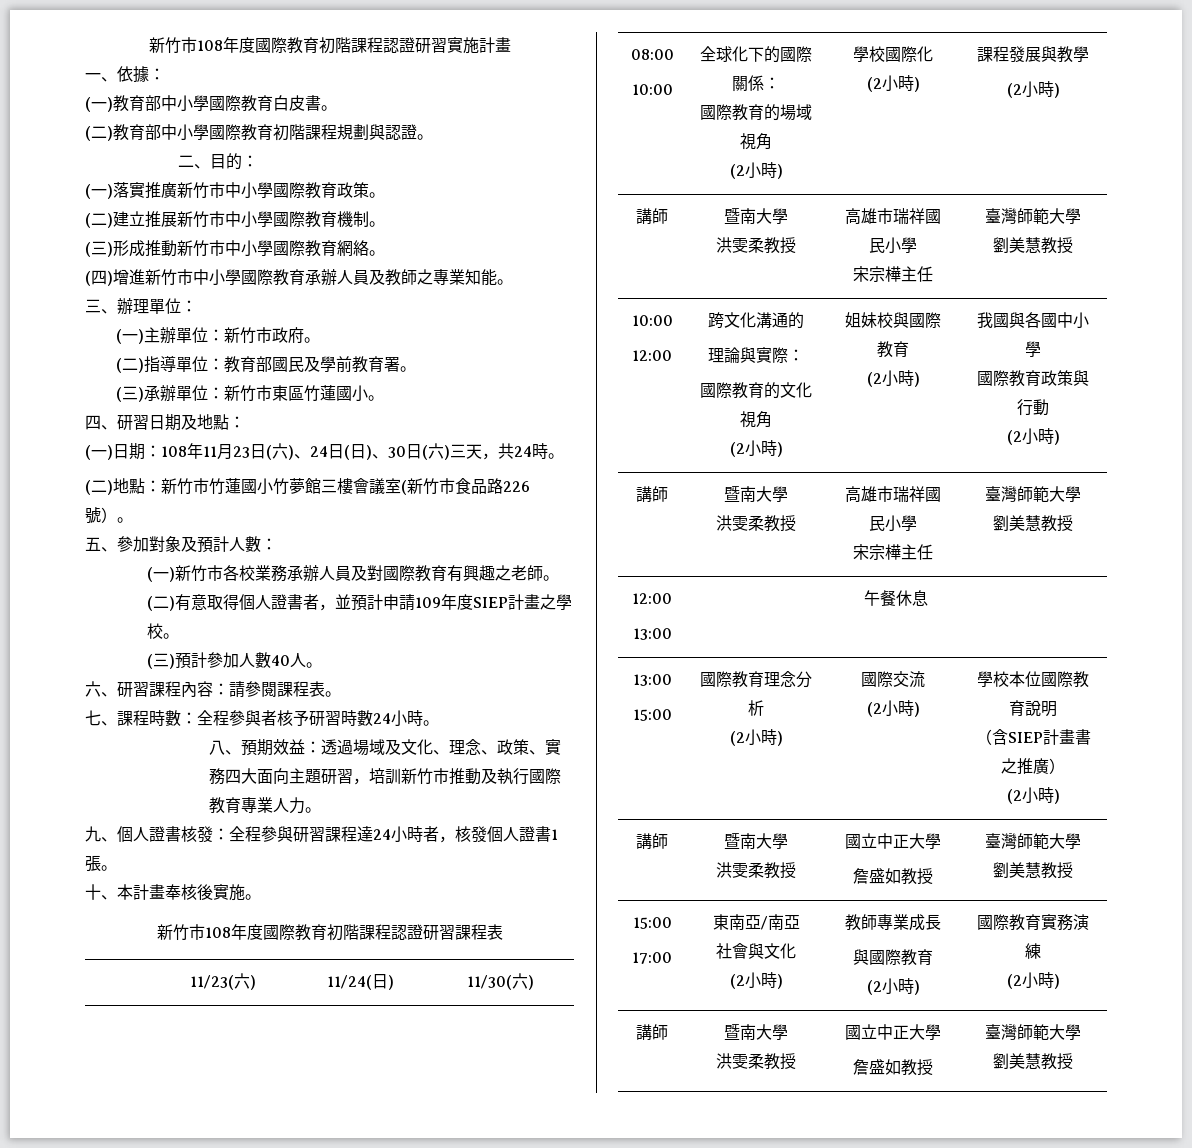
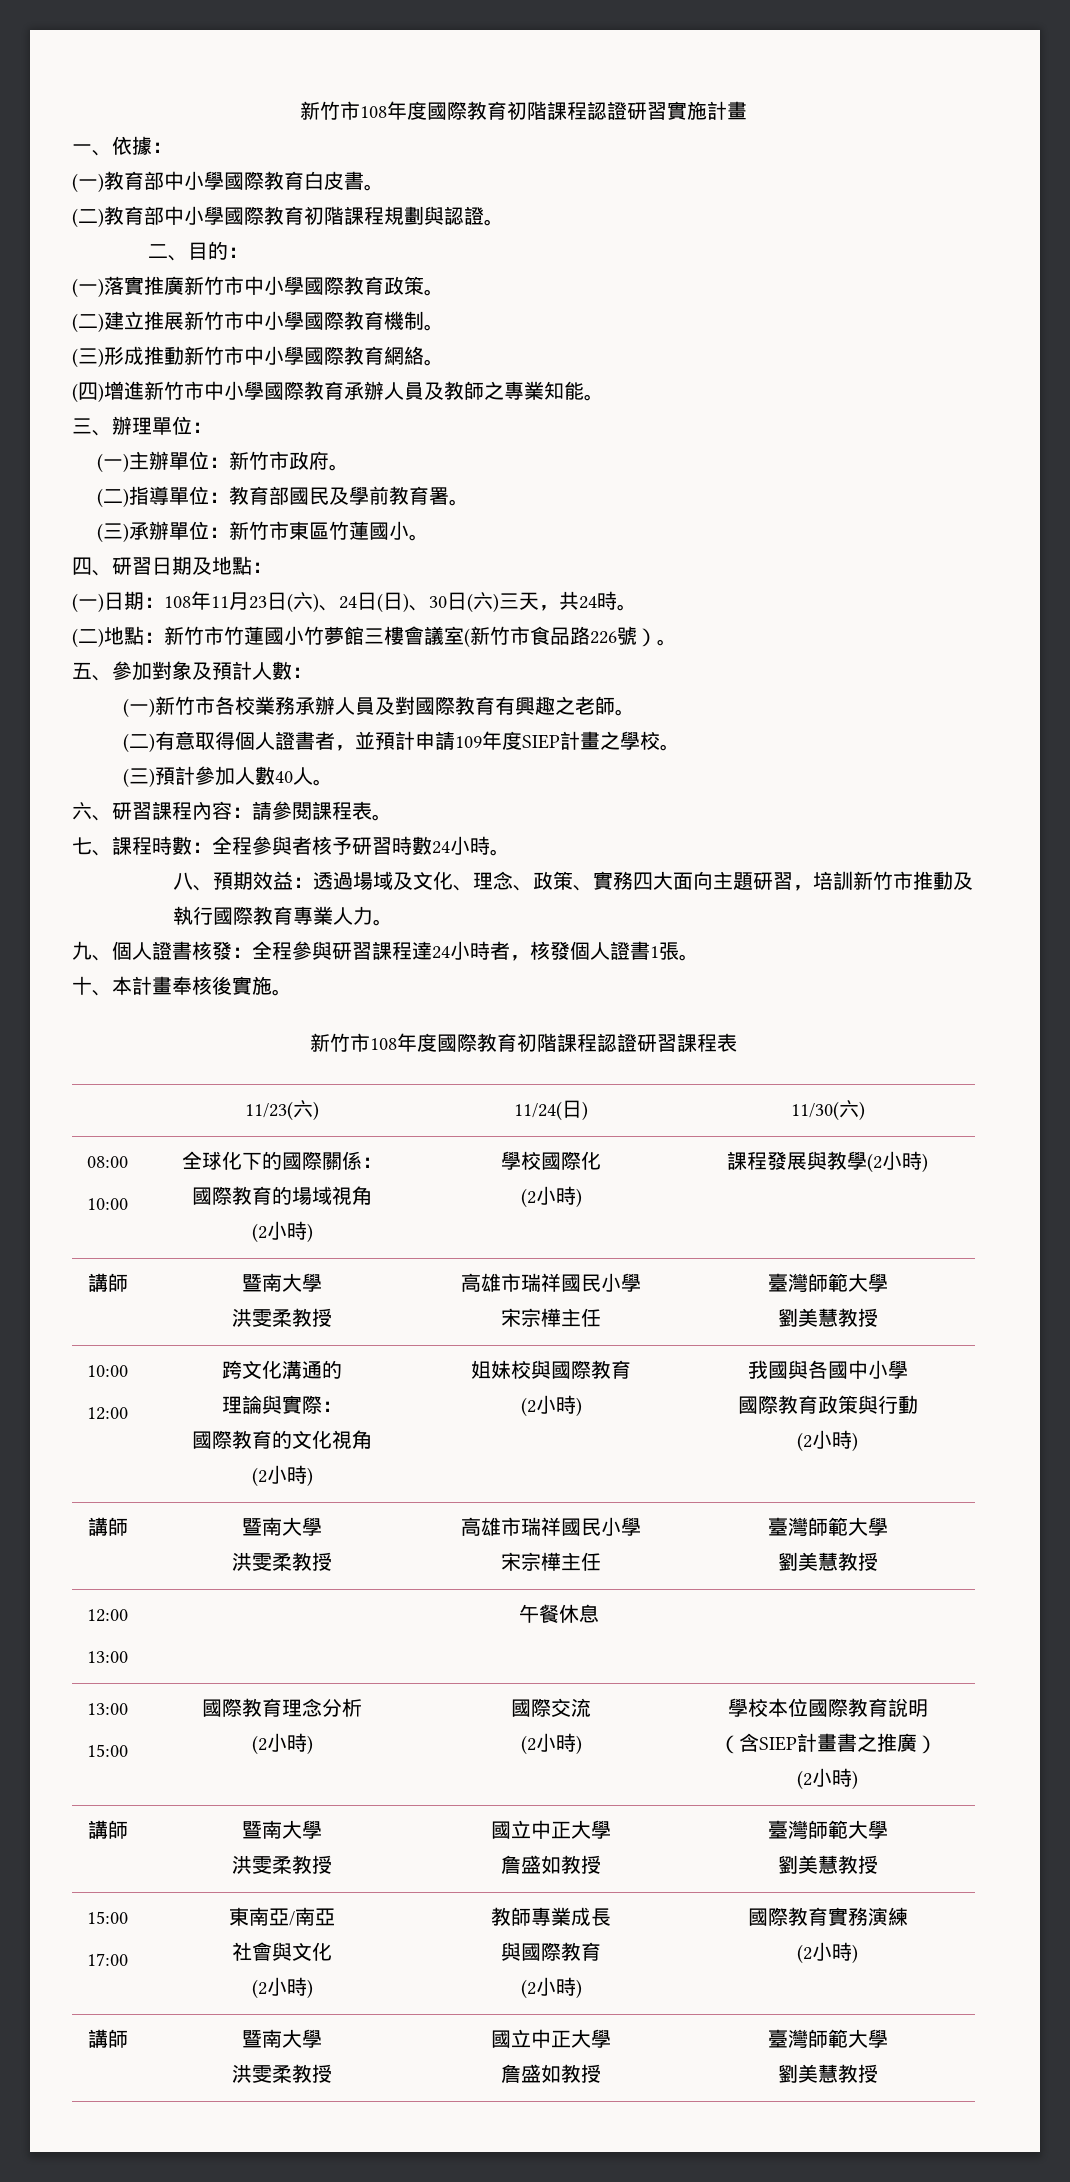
(1089, 54) // -> (867, 1160) none

